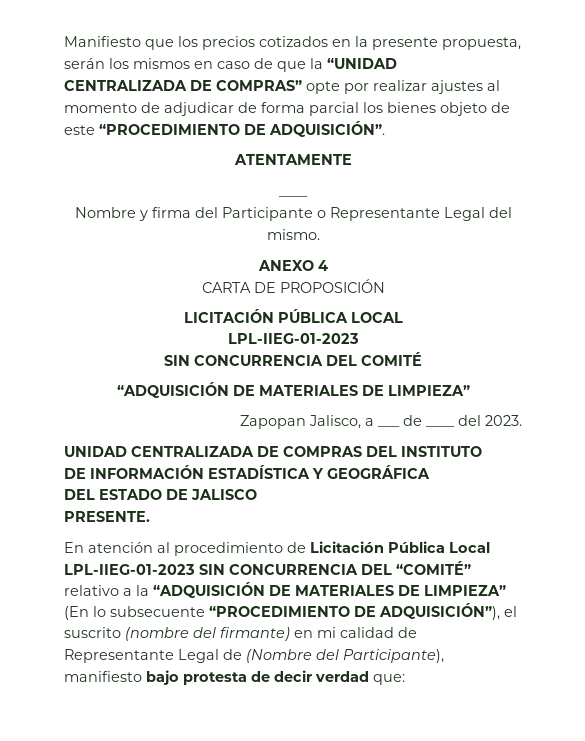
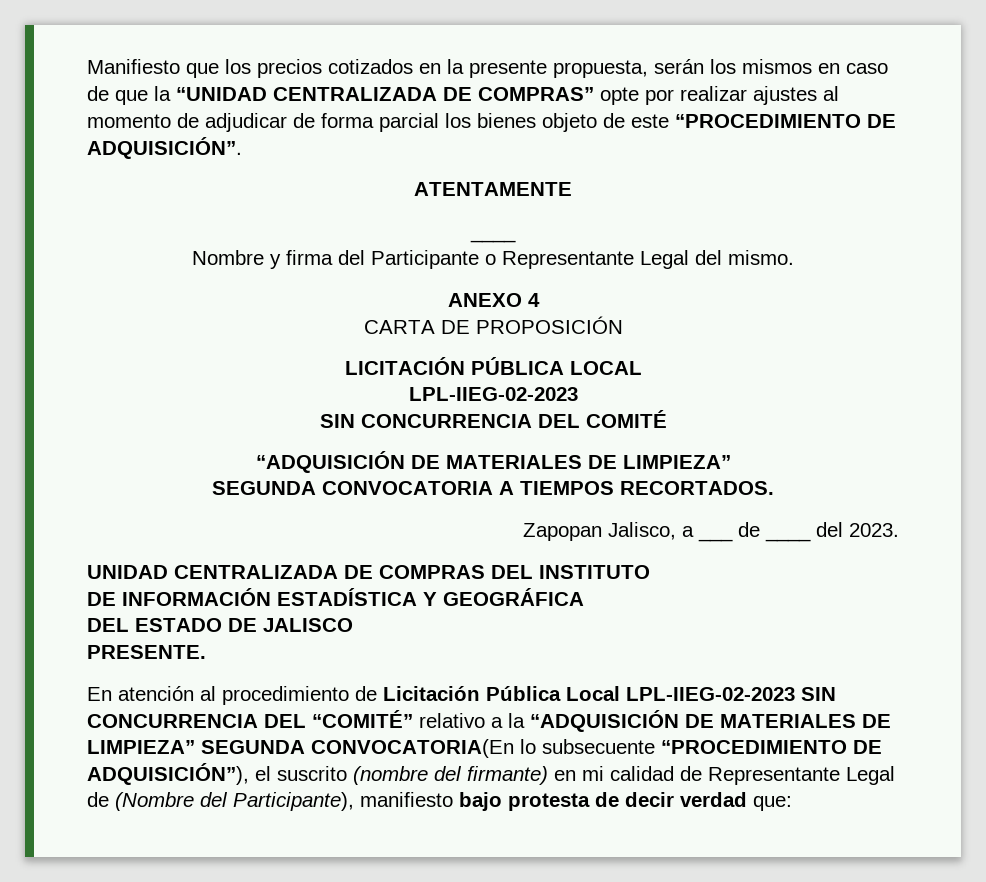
[227,333,359,344] LPL-IIEG-01-2023 -> [408,387,578,401] LPL-IIEG-02-2023
(470, 390) none -> [212,481,774,495] // SEGUNDA CONVOCATORIA A TIEMPOS RECORTADOS.
[64,564,195,575] LPL-IIEG-01-2023 -> [626,687,795,701] LPL-IIEG-02-2023
[64,606,89,620] (En -> [201,739,514,758] SEGUNDA CONVOCATORIA(En

